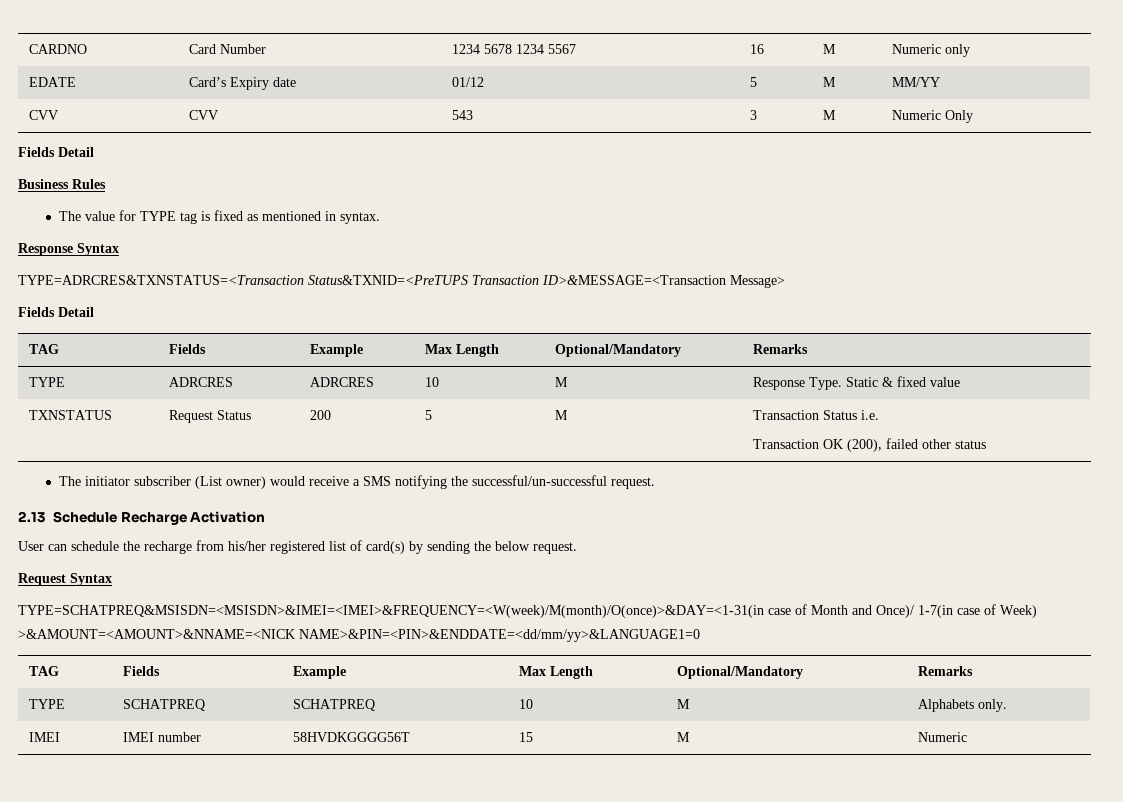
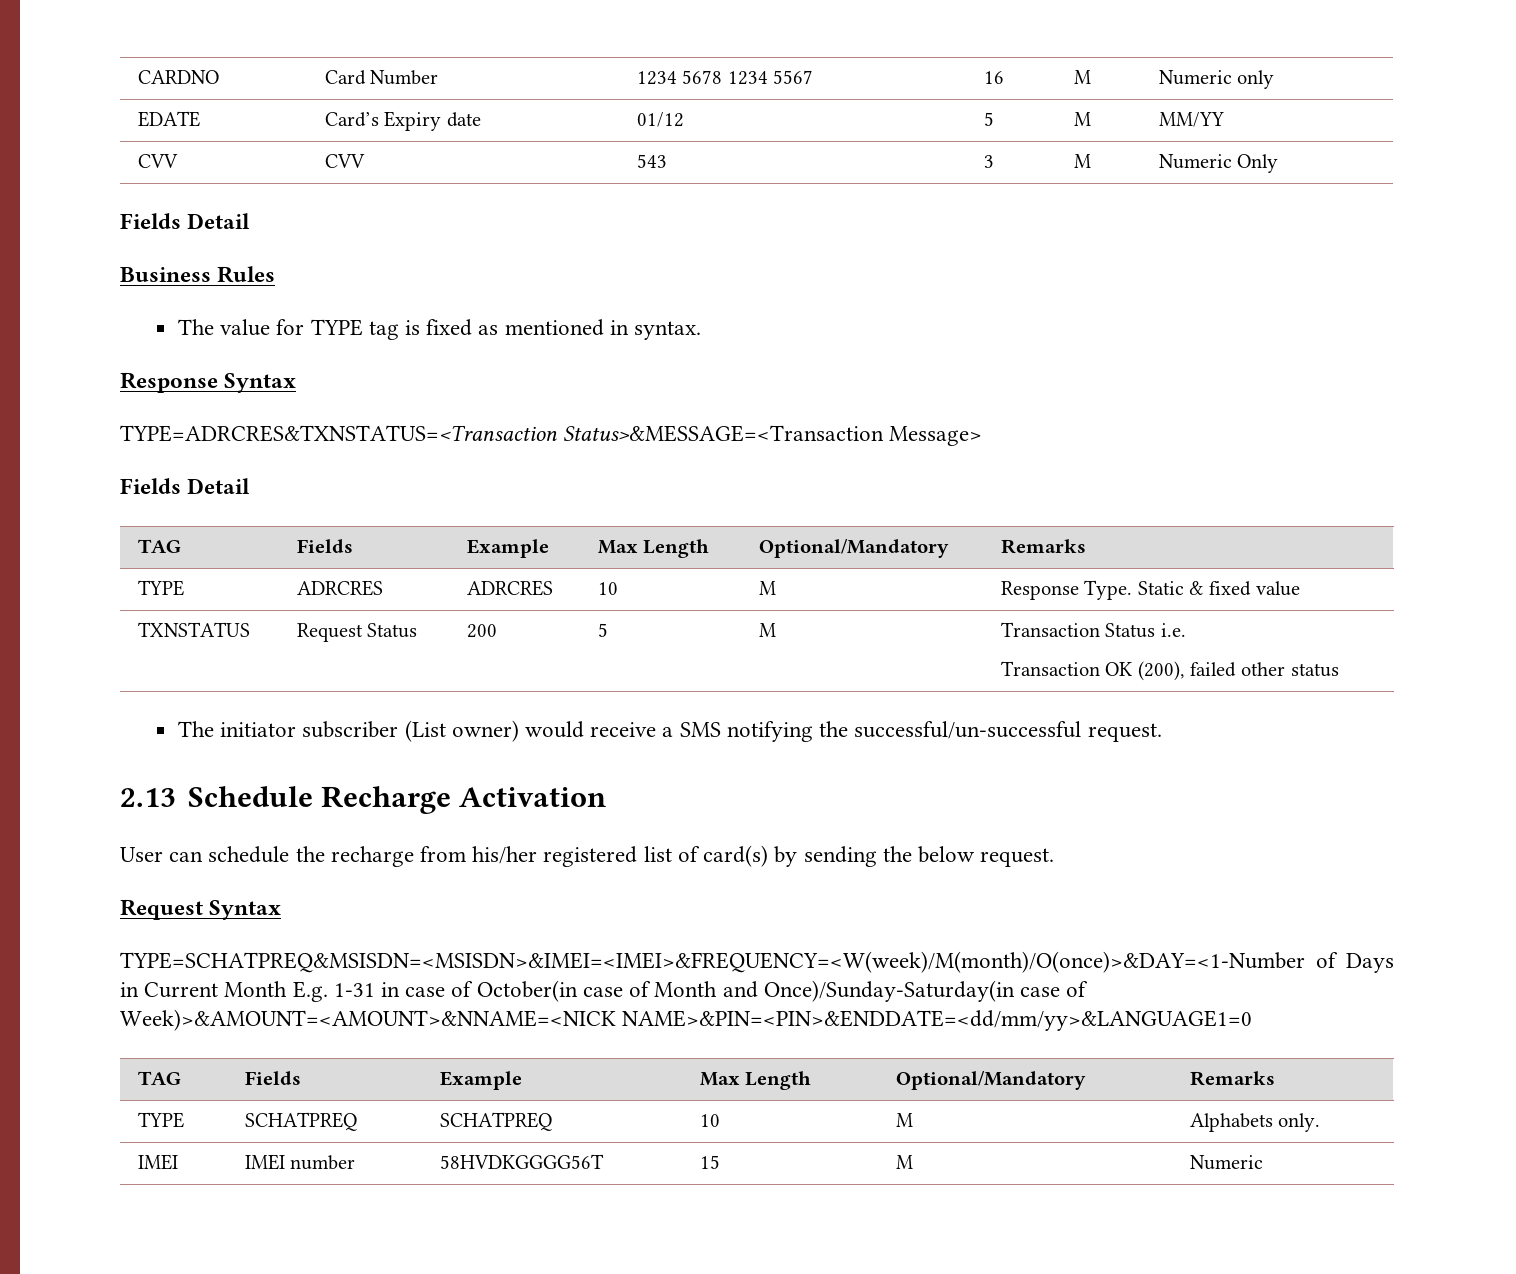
[308,275,726,285] Status&TXNID=<PreTUPS Transaction ID>&MESSAGE=<Transaction -> [563,425,885,442] Status>&MESSAGE=<Transaction
[18,604,1037,618] [18,629,295,639] TYPE=SCHATPREQ&MSISDN=<MSISDN>&IMEI=<IMEI>&FREQUENCY=<W(week)/M(month)/O(once)>&DAY=<1-31(in case of Month and Once)/ 1-7(in case of Week) >&AMOUNT=<AMOUNT>&NNAME=<NICK -> [120,951,1394,973] [120,980,1089,1002] [120,1009,616,1031] TYPE=SCHATPREQ&MSISDN=<MSISDN>&IMEI=<IMEI>&FREQUENCY=<W(week)/M(month)/O(once)>&DAY=<1-Number of Days in Current Month E.g. 1-31 in case of October(in case of Month and Once)/Sunday-Saturday(in case of Week)>&AMOUNT=<AMOUNT>&NNAME=<NICK

